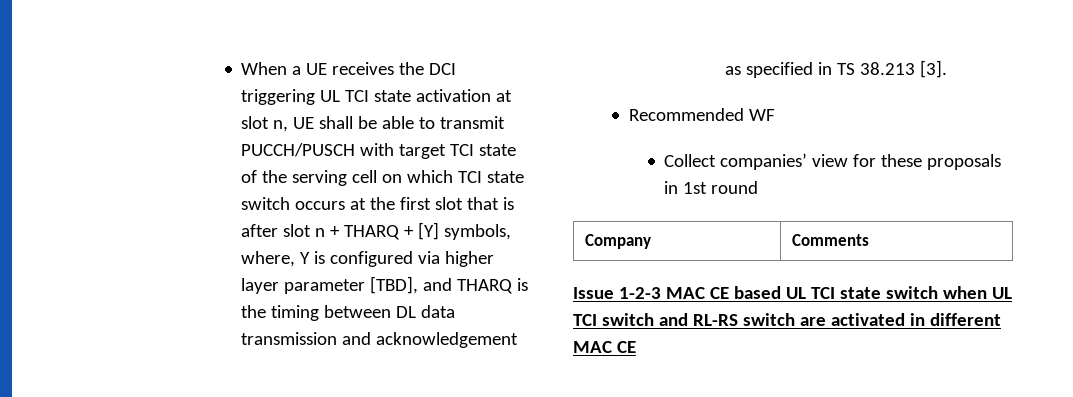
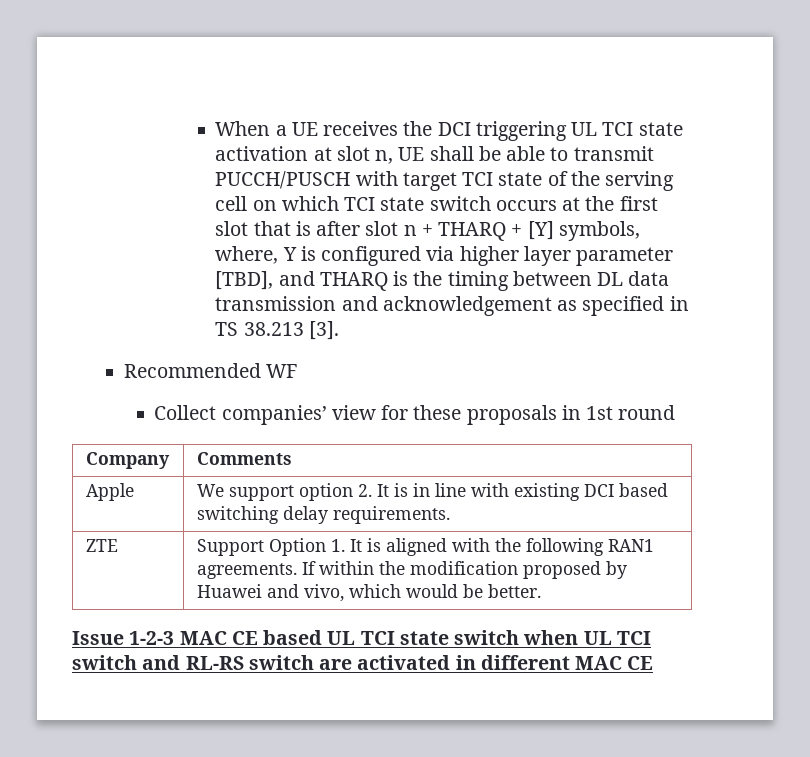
(870, 240) none -> [85,483,134,501] [196,483,668,501] [196,506,450,524] [85,539,118,552] [196,538,654,556] [196,561,627,579] [196,584,541,602] // Apple | We support option 2. It is in line with existing DCI based switching delay requirements. // ZTE | Support Option 1. It is aligned with the following RAN1 agreements. If within the modification proposed by Huawei and vivo, which would be better.

